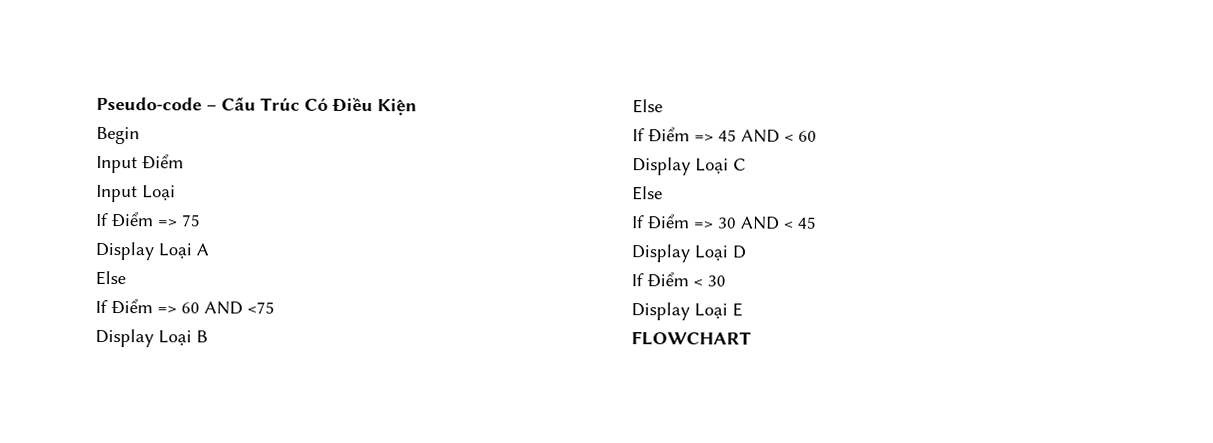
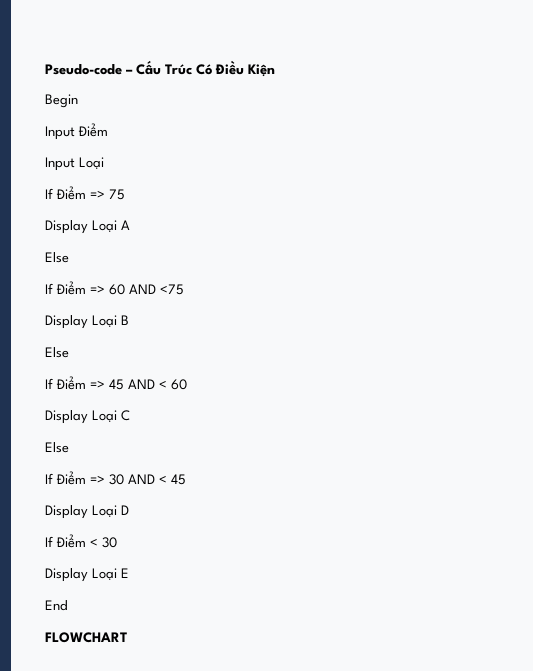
(743, 309) none -> [45,600,68,611] // End

